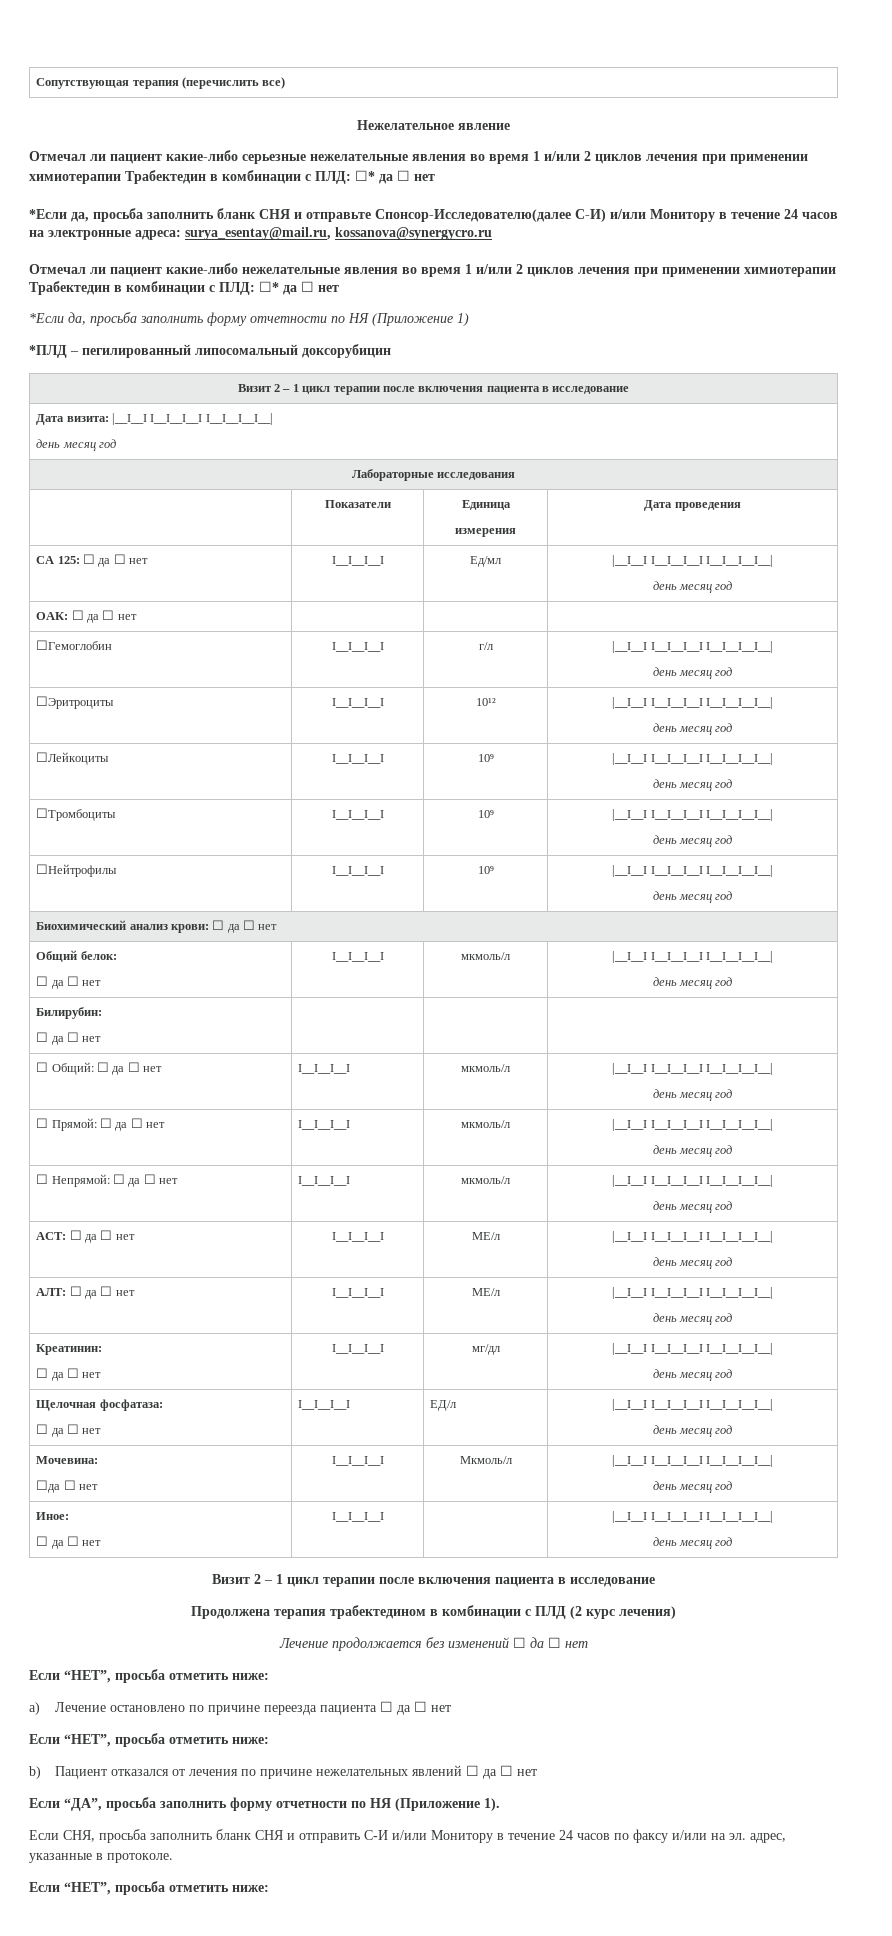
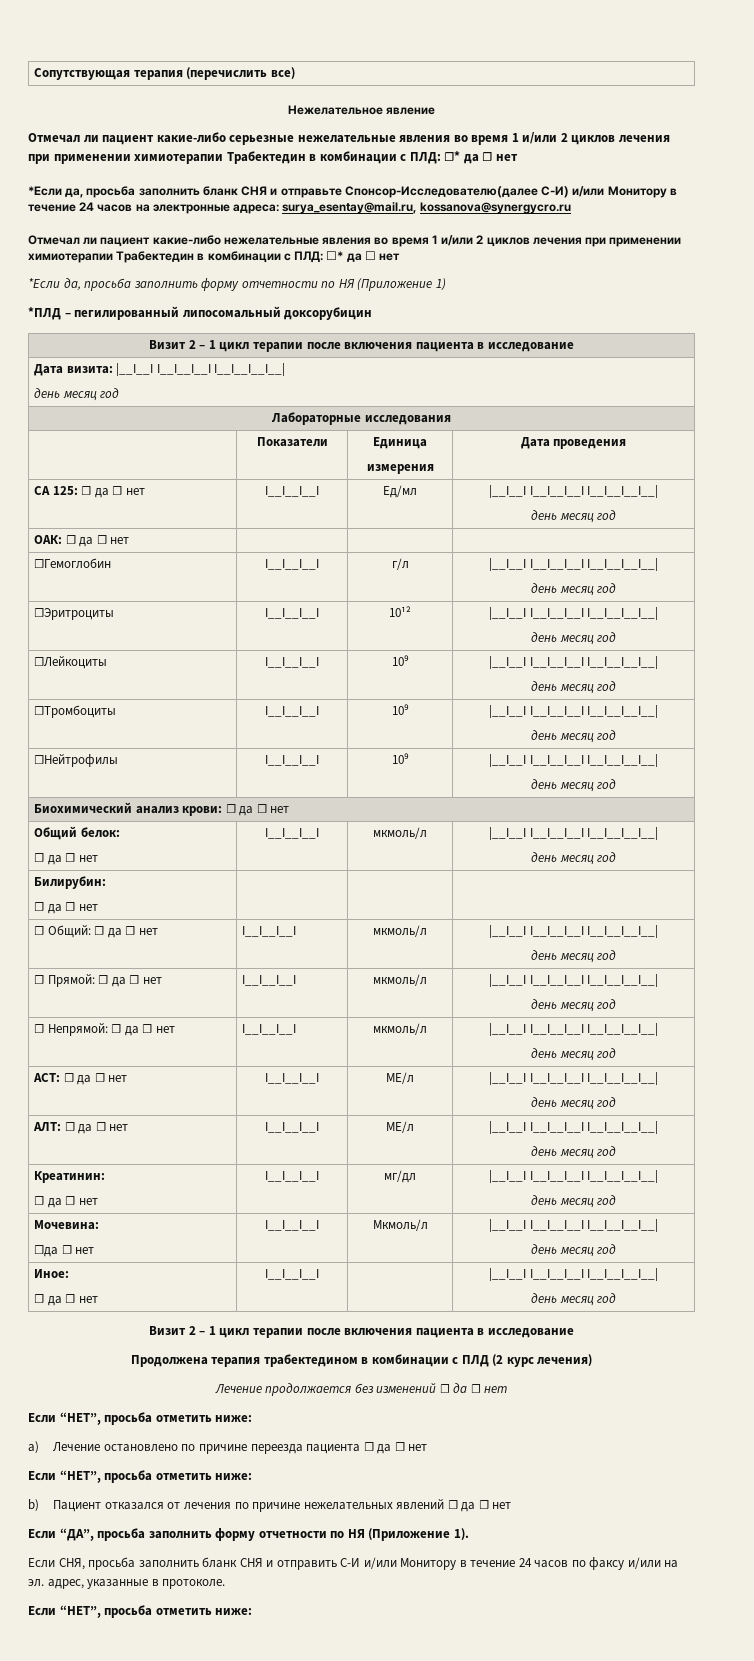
[36,1399,163,1411] [36,1424,102,1437] [298,1400,351,1410] [430,1400,457,1411] [612,1399,773,1411] [652,1425,733,1437] // Щелочная фосфатаза: // ☐ да ☐ нет | I__I__I__I | ЕД/л | |__I__I I__I__I__I I__I__I__I__| // день месяц год -> (617, 1200) none

